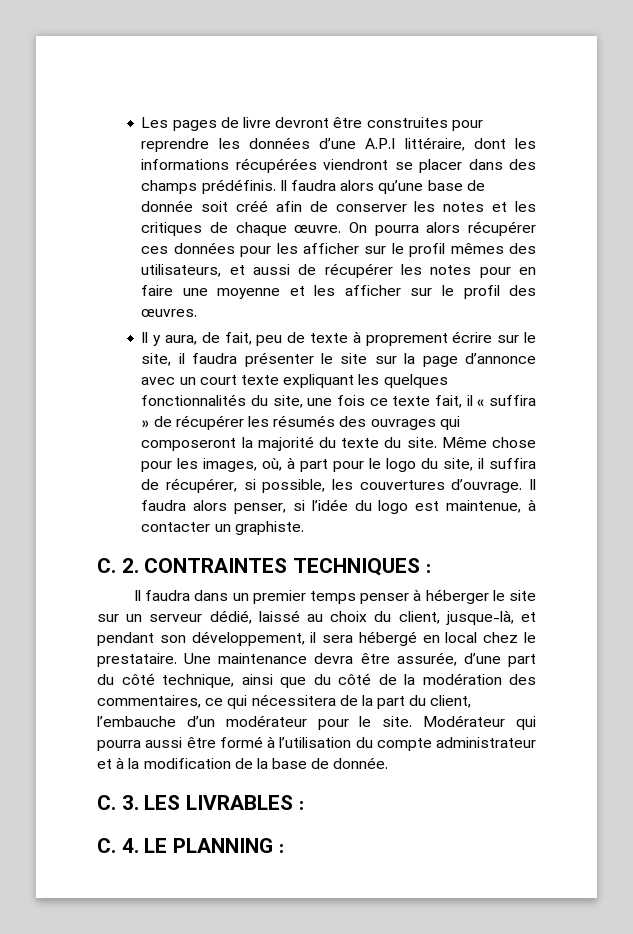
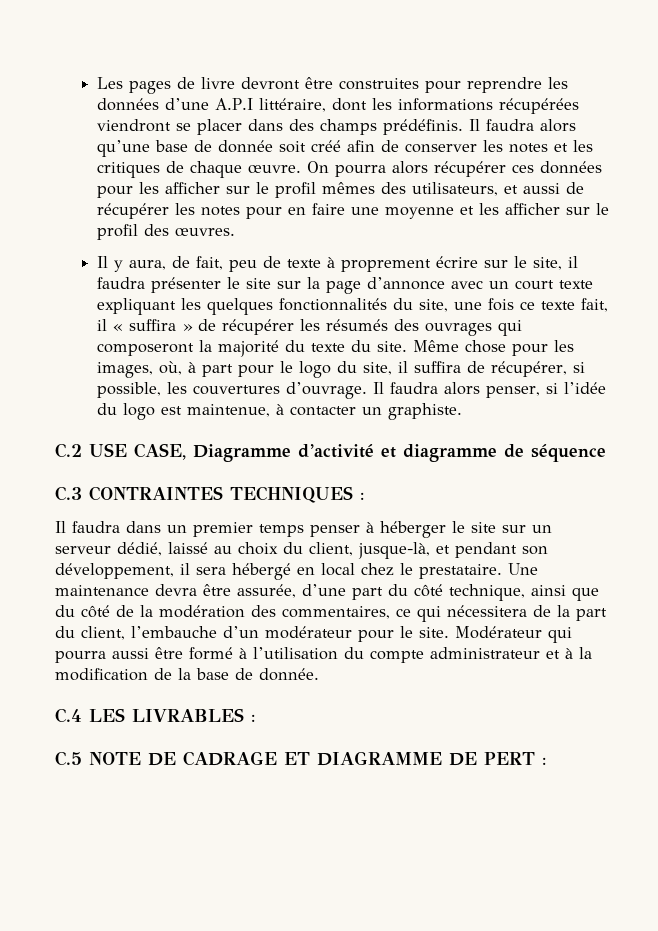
[97,558,139,573] C. 2. -> [55,443,606,462] [55,486,82,501] C.2 USE CASE, Diagramme d’activité et diagramme de séquence // C.3
[97,795,139,810] C. 3. -> [55,708,82,723] C.4
[97,838,274,853] C. 4. LE PLANNING -> [55,751,535,766] C.5 NOTE DE CADRAGE ET DIAGRAMME DE PERT

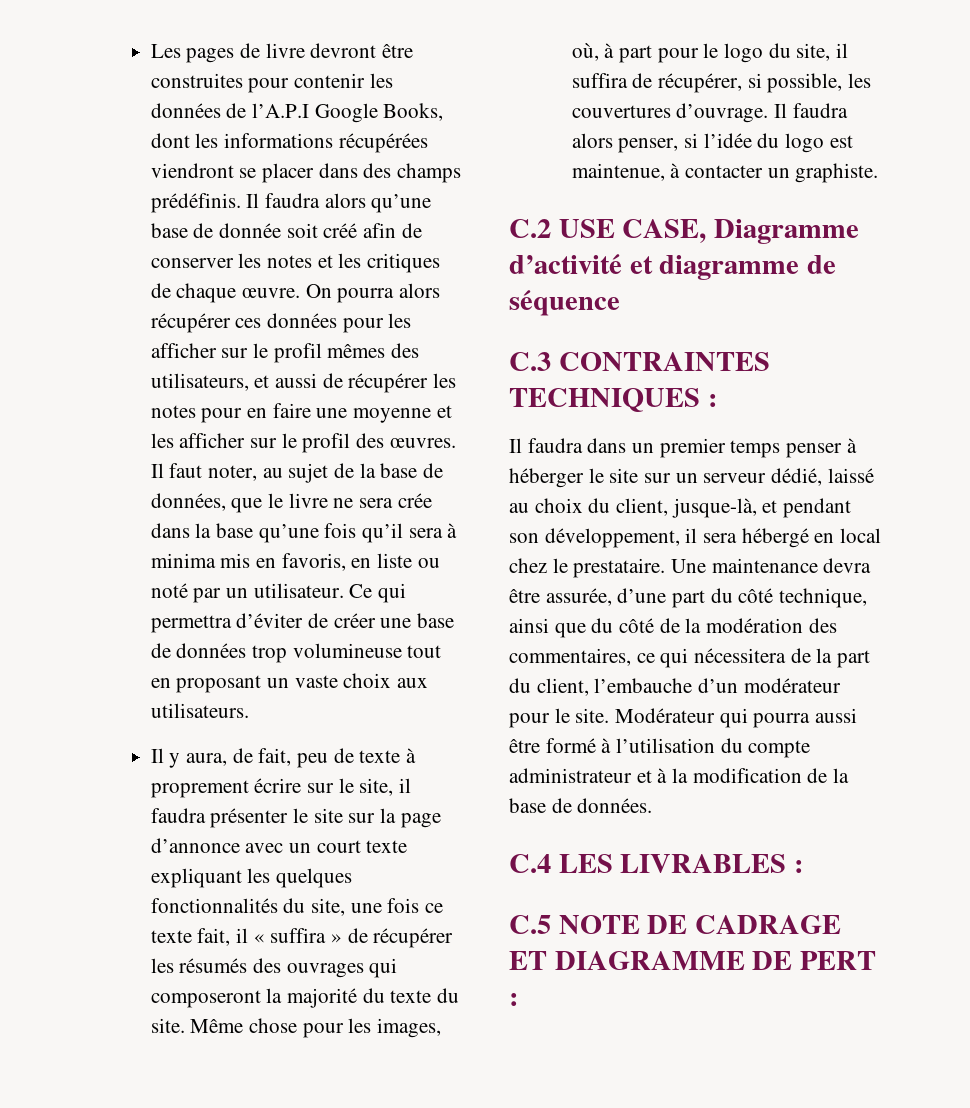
[467,77,543,93] reprendre -> [293,73,365,88] contenir
[165,98,327,112] d’une A.P.I littéraire, -> [226,103,444,123] de l’A.P.I Google Books,
(236, 232) none -> [150,463,443,483] [150,493,432,513] [150,523,458,543] [150,553,440,571] [150,583,406,603] [150,613,454,633] [150,643,442,663] [150,673,428,693] [150,703,249,718] Il faut noter, au sujet de la base de données, que le livre ne sera crée dans la base qu’une fois qu’il sera à minima mis en favoris, en liste ou noté par un utilisateur. Ce qui permettra d’éviter de créer une base de données trop volumineuse tout en proposant un vaste choix aux utilisateurs.
[259,668,319,681] donnée. -> [577,798,653,813] données.

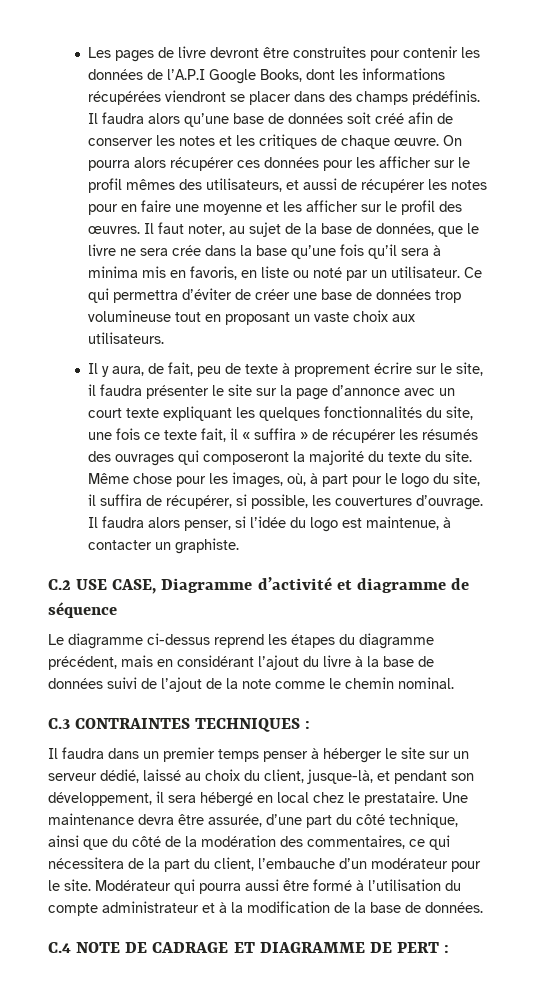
[218,223,281,238] donnée -> [288,113,344,124] données
(620, 303) none -> [48,633,434,649] [48,655,434,670] [48,677,454,692] // Le diagramme ci-dessus reprend les étapes du diagramme précédent, mais en considérant l’ajout du livre à la base de données suivi de l’ajout de la note comme le chemin nominal.
[558,854,804,873] [509,915,551,934] LES LIVRABLES : // C.5 -> (71, 947) none

